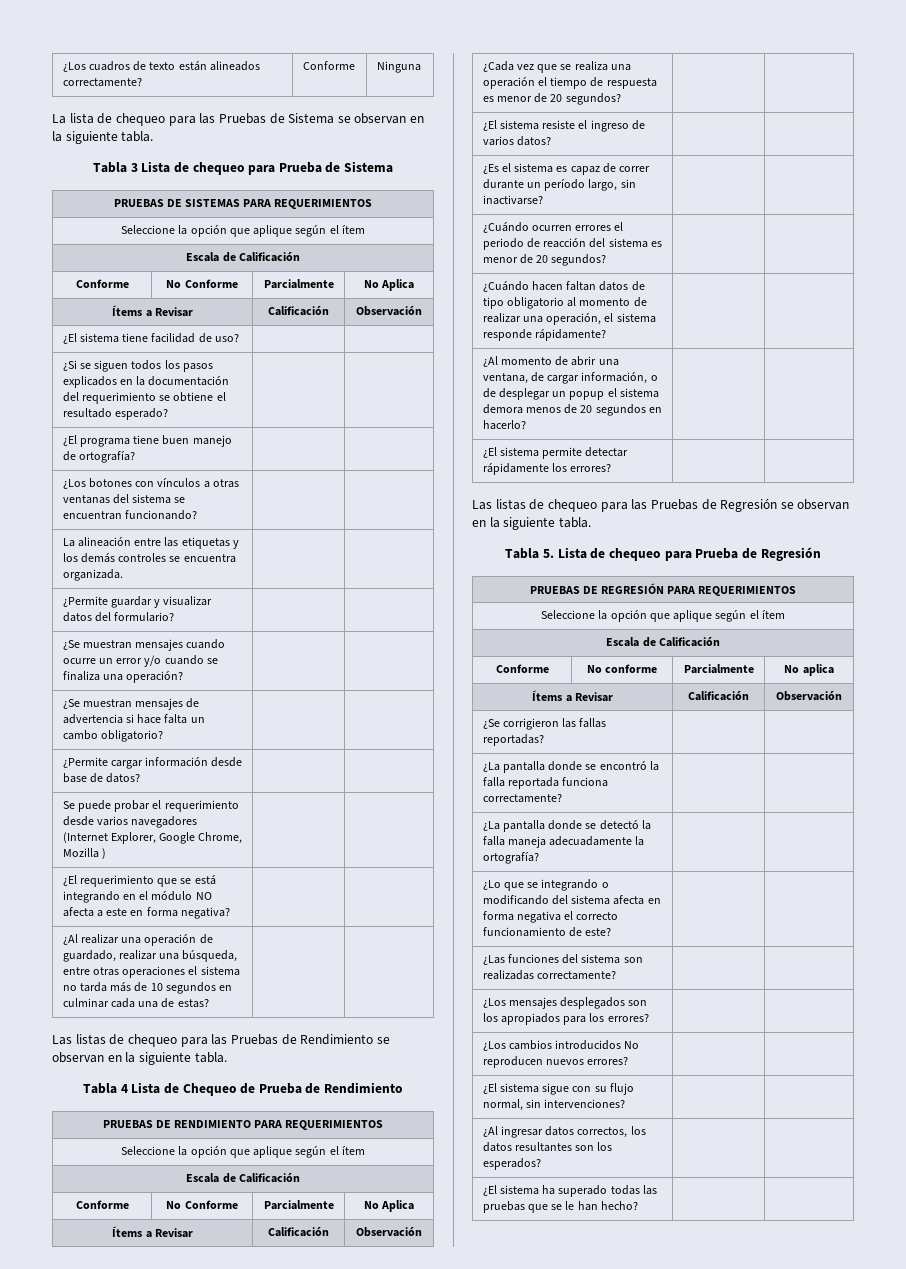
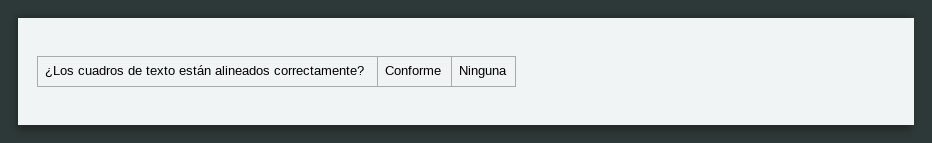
[52,113,425,126] [52,131,154,144] [92,161,394,175] [113,199,373,209] [121,225,365,237] [186,252,300,262] [75,279,129,288] [166,279,238,288] [263,279,334,289] [363,279,415,291] [112,305,193,317] [268,306,329,316] [356,306,422,316] [62,333,239,344] [62,360,213,372] [62,376,230,388] [62,392,226,404] [62,408,168,420] [62,435,232,447] [62,451,135,463] [62,478,239,489] [62,494,186,504] [62,510,197,520] [62,537,239,549] [62,553,236,563] [62,569,123,581] [62,596,213,608] [62,612,175,622] [62,639,226,651] [62,655,218,667] [62,671,184,683] [62,698,200,710] [62,714,205,724] [62,730,163,742] [62,757,243,769] [62,773,141,783] [62,800,239,812] [62,816,198,828] [62,832,243,844] [62,848,106,859] [62,875,216,887] [62,891,212,903] [62,907,230,919] [62,934,213,946] [62,950,238,962] [62,966,240,978] [62,982,233,994] [62,998,209,1008] [52,1034,390,1047] [52,1052,227,1065] [82,1082,404,1096] [102,1120,384,1130] [121,1146,365,1158] [186,1173,300,1183] [75,1200,129,1209] [166,1200,238,1209] [263,1200,334,1210] [363,1200,415,1212] [112,1226,193,1238] [268,1227,329,1237] [356,1227,422,1237] [482,61,631,73] [482,77,657,89] [482,93,621,105] [482,120,645,132] [482,136,551,146] [482,163,651,175] [482,179,636,191] [482,195,543,205] [482,222,624,233] [482,238,662,250] [482,254,607,266] [482,281,645,292] [482,297,647,309] [482,313,656,325] [482,329,606,341] [482,356,619,367] [482,372,658,384] [482,388,659,400] [482,404,662,416] [482,420,526,430] [482,447,629,459] [482,463,612,475] [472,498,850,512] [472,517,591,530] [505,547,821,561] [529,583,797,596] [541,610,785,622] [606,637,720,647] [495,664,549,673] [586,664,658,673] [683,664,754,674] [784,664,834,676] [532,690,613,702] [688,691,749,701] [776,691,842,701] [482,718,607,730] [482,734,544,746] [482,761,659,773] [482,777,609,789] [482,794,562,803] [482,820,651,832] [482,836,645,848] [482,852,539,864] [482,879,609,891] [482,895,661,905] [482,911,619,923] [482,927,612,937] [482,954,643,965] [482,970,616,980] [482,997,648,1009] [482,1013,649,1025] [482,1040,640,1051] [482,1056,629,1068] [482,1083,634,1095] [482,1099,626,1111] [482,1126,646,1138] [482,1142,613,1152] [482,1158,541,1170] [482,1185,657,1197] [482,1201,638,1213] // La lista de chequeo para las Pruebas de Sistema se observan en la siguiente tabla. // Tabla 3 Lista de chequeo para Prueba de Sistema // PRUEBAS DE SISTEMAS PARA REQUERIMIENTOS // Seleccione la opción que aplique según el ítem // Escala de Calificación // Conforme | No Conforme | Parcialmente | No Aplica // Ítems a Revisar | Calificación | Observación // ¿El sistema tiene facilidad de uso? | | // ¿Si se siguen todos los pasos explicados en la documentación del requerimiento se obtiene el resultado esperado? | | // ¿El programa tiene buen manejo de ortografía? | | // ¿Los botones con vínculos a otras ventanas del sistema se encuentran funcionando? | | // La alineación entre las etiquetas y los demás controles se encuentra organizada. | | // ¿Permite guardar y visualizar datos del formulario? | | // ¿Se muestran mensajes cuando ocurre un error y/o cuando se finaliza una operación? | | // ¿Se muestran mensajes de advertencia si hace falta un cambo obligatorio? | | // ¿Permite cargar información desde base de datos? | | // Se puede probar el requerimiento desde varios navegadores (Internet Explorer, Google Chrome, Mozilla ) | | // ¿El requerimiento que se está integrando en el módulo NO afecta a este en forma negativa? | | // ¿Al realizar una operación de guardado, realizar una búsqueda, entre otras operaciones el sistema no tarda más de 10 segundos en culminar cada una de estas? | | // Las listas de chequeo para las Pruebas de Rendimiento se observan en la siguiente tabla. // Tabla 4 Lista de Chequeo de Prueba de Rendimiento // PRUEBAS DE RENDIMIENTO PARA REQUERIMIENTOS // Seleccione la opción que aplique según el ítem // Escala de Calificación // Conforme | No Conforme | Parcialmente | No Aplica // Ítems a Revisar | Calificación | Observación // ¿Cada vez que se realiza una operación el tiempo de respuesta es menor de 20 segundos? | | // ¿El sistema resiste el ingreso de varios datos? | | // ¿Es el sistema es capaz de correr durante un período largo, sin inactivarse? | | // ¿Cuándo ocurren errores el periodo de reacción del sistema es menor de 20 segundos? | | // ¿Cuándo hacen faltan datos de tipo obligatorio al momento de realizar una operación, el sistema responde rápidamente? | | // ¿Al momento de abrir una ventana, de cargar información, o de desplegar un popup el sistema demora menos de 20 segundos en hacerlo? | | // ¿El sistema permite detectar rápidamente los errores? | | // Las listas de chequeo para las Pruebas de Regresión se observan en la siguiente tabla. // Tabla 5. Lista de chequeo para Prueba de Regresión // PRUEBAS DE REGRESIÓN PARA REQUERIMIENTOS // Seleccione la opción que aplique según el ítem // Escala de Calificación // Conforme | No conforme | Parcialmente | No aplica // Ítems a Revisar | Calificación | Observación // ¿Se corrigieron las fallas reportadas? | | // ¿La pantalla donde se encontró la falla reportada funciona correctamente? | | // ¿La pantalla donde se detectó la falla maneja adecuadamente la ortografía? | | // ¿Lo que se integrando o modificando del sistema afecta en forma negativa el correcto funcionamiento de este? | | // ¿Las funciones del sistema son realizadas correctamente? | | // ¿Los mensajes desplegados son los apropiados para los errores? | | // ¿Los cambios introducidos No reproducen nuevos errores? | | // ¿El sistema sigue con su flujo normal, sin intervenciones? | | // ¿Al ingresar datos correctos, los datos resultantes son los esperados? | | // ¿El sistema ha superado todas las pruebas que se le han hecho? | | -> (508, 72) none

